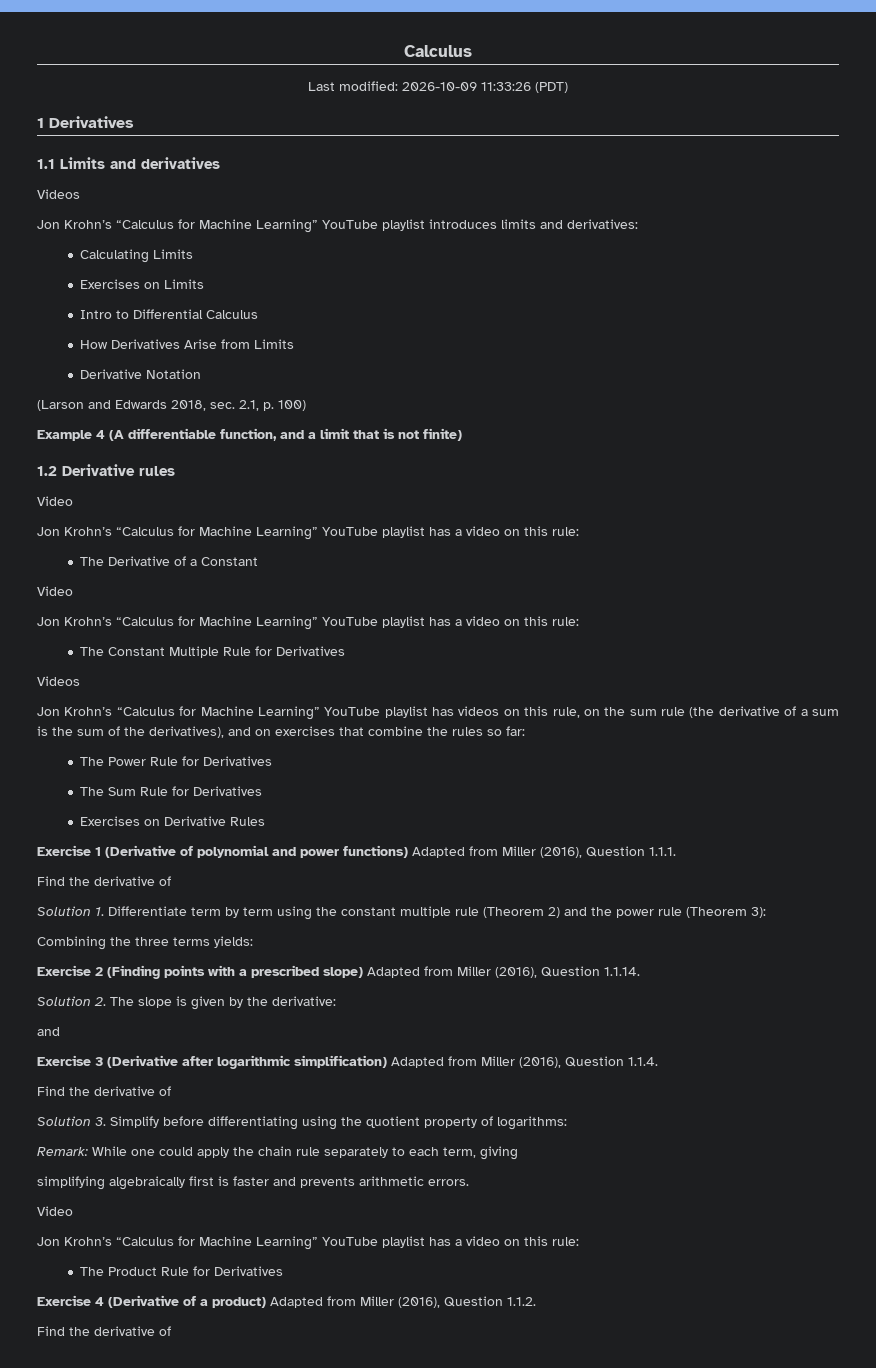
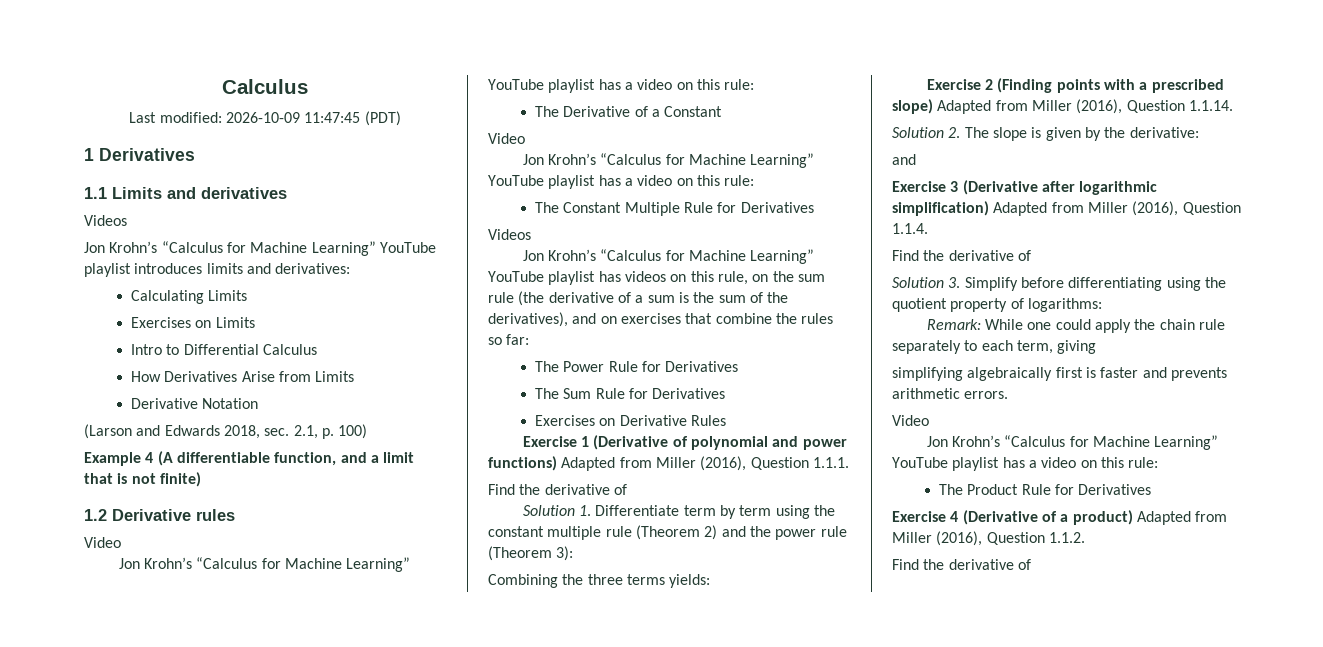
[481,82,531,91] 11:33:26 -> [304,112,361,123] 11:47:45

